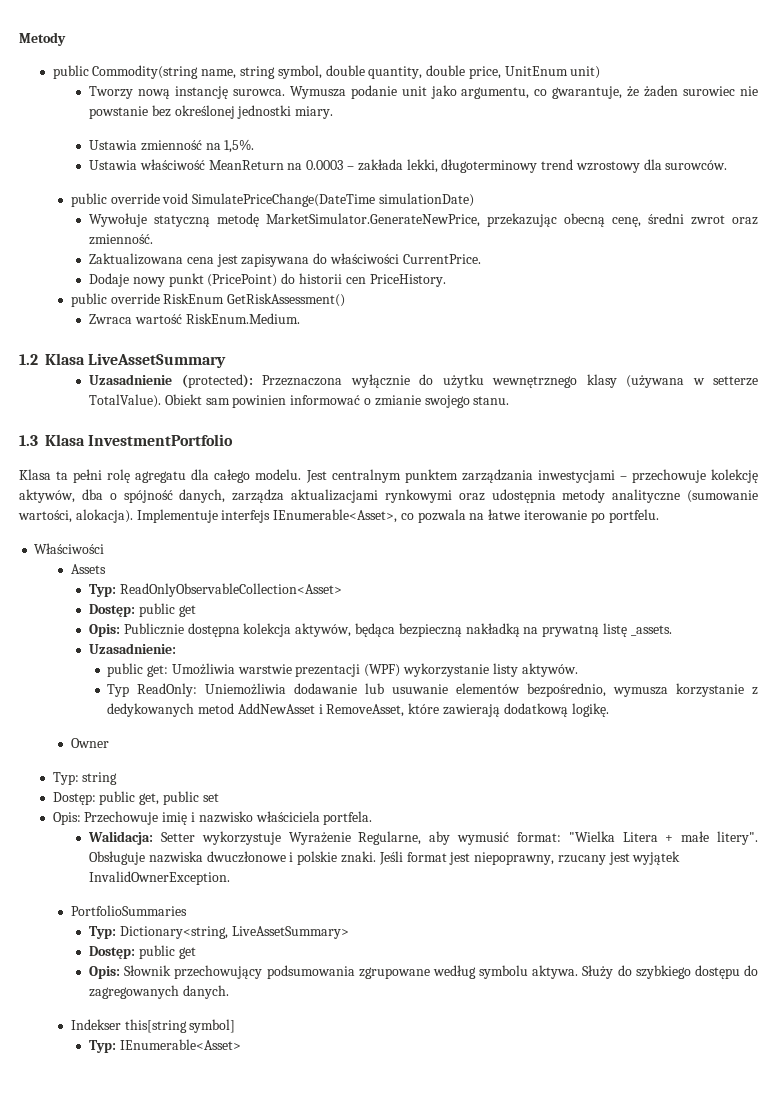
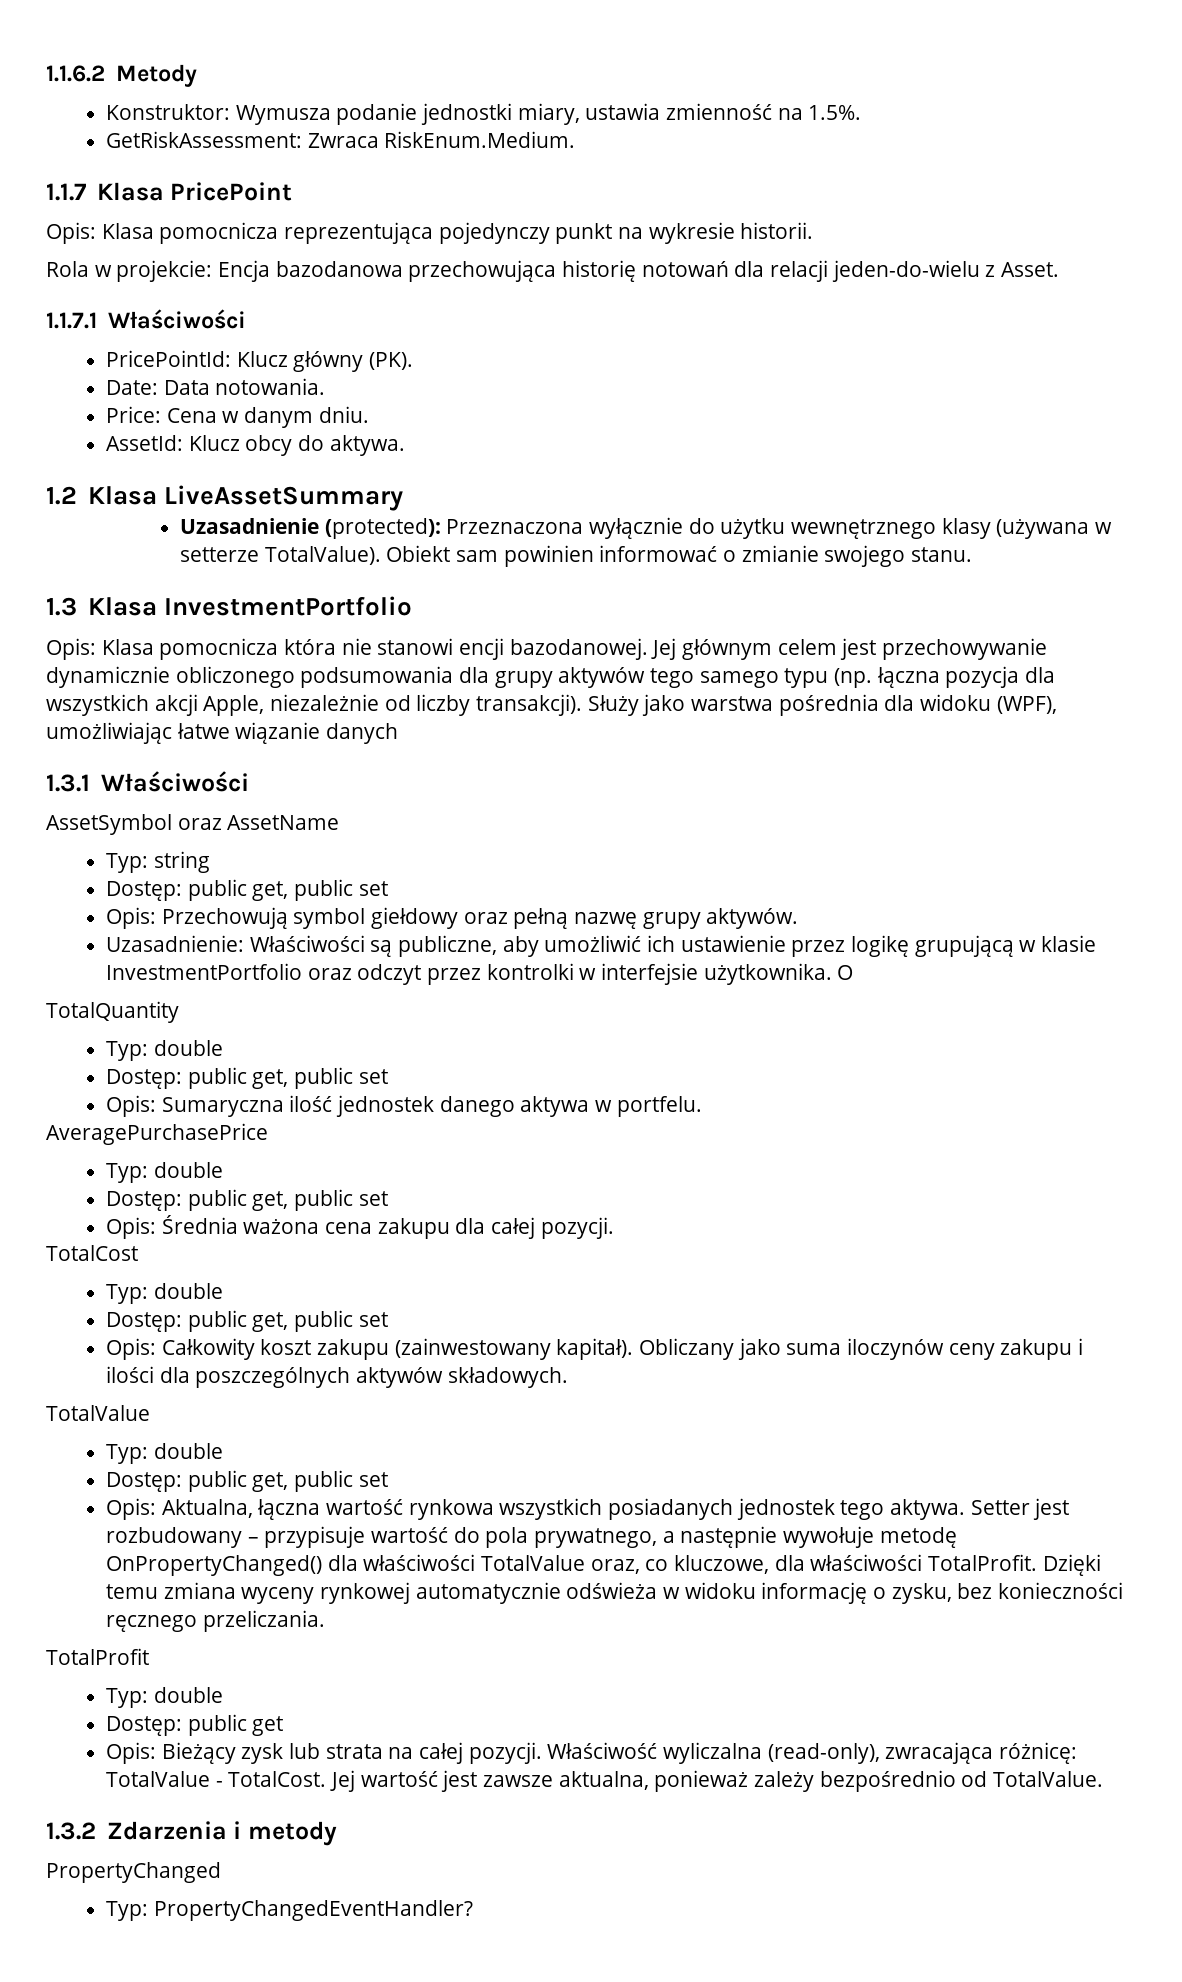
(19, 39) none -> [46,65,105,82] 1.1.6.2
[52,65,601,79] [89,85,759,99] [89,105,334,119] [89,139,255,153] [89,159,728,173] [70,193,474,207] [89,213,758,227] [89,234,154,245] [89,253,481,267] [89,273,446,287] [70,293,346,307] [89,313,300,324] public Commodity(string name, string symbol, double quantity, double price, UnitEnum unit) // Tworzy nową instancję surowca. Wymusza podanie unit jako argumentu, co gwarantuje, że żaden surowiec nie powstanie bez określonej jednostki miary. // Ustawia zmienność na 1,5%. // Ustawia właściwość MeanReturn na 0.0003 – zakłada lekki, długoterminowy trend wzrostowy dla surowców. // public override void SimulatePriceChange(DateTime simulationDate) // Wywołuje statyczną metodę MarketSimulator.GenerateNewPrice, przekazując obecną cenę, średni zwrot oraz zmienność. // Zaktualizowana cena jest zapisywana do właściwości CurrentPrice. // Dodaje nowy punkt (PricePoint) do historii cen PriceHistory. // public override RiskEnum GetRiskAssessment() // Zwraca wartość RiskEnum.Medium. -> [106,103,862,125] [106,131,576,148] [46,182,293,201] [46,222,814,244] [46,260,1060,282] [46,309,246,329] [106,350,414,372] [106,378,326,395] [106,406,369,428] [106,435,405,456] Konstruktor: Wymusza podanie jednostki miary, ustawia zmienność na 1.5%. // GetRiskAssessment: Zwraca RiskEnum.Medium. // 1.1.7 Klasa PricePoint // Opis: Klasa pomocnicza reprezentująca pojedynczy punkt na wykresie historii. // Rola w projekcie: Encja bazodanowa przechowująca historię notowań dla relacji jeden-do-wielu z Asset. // 1.1.7.1 Właściwości // PricePointId: Klucz główny (PK). // Date: Data notowania. // Price: Cena w danym dniu. // AssetId: Klucz obcy do aktywa.
[19,469,759,483] [19,489,759,503] [18,509,659,523] [34,543,105,554] [70,564,106,574] [89,583,342,597] [89,603,196,617] [89,623,672,637] [89,643,177,654] [107,663,578,677] [107,683,758,697] [107,703,609,717] [70,738,109,748] Klasa ta pełni rolę agregatu dla całego modelu. Jest centralnym punktem zarządzania inwestycjami – przechowuje kolekcję aktywów, dba o spójność danych, zarządza aktualizacjami rynkowymi oraz udostępnia metody analityczne (sumowanie wartości, alokacja). Implementuje interfejs IEnumerable<Asset>, co pozwala na łatwe iterowanie po portfelu. // Właściwości // Assets // Typ: ReadOnlyObservableCollection<Asset> // Dostęp: public get // Opis: Publicznie dostępna kolekcja aktywów, będąca bezpieczną nakładką na prywatną listę _assets. // Uzasadnienie: // public get: Umożliwia warstwie prezentacji (WPF) wykorzystanie listy aktywów. // Typ ReadOnly: Uniemożliwia dodawanie lub usuwanie elementów bezpośrednio, wymusza korzystanie z dedykowanych metod AddNewAsset i RemoveAsset, które zawierają dodatkową logikę. // Owner -> [46,638,1048,660] [46,666,1056,688] [46,694,1057,716] [46,722,399,744] [46,771,249,792] [46,814,340,835] Opis: Klasa pomocnicza która nie stanowi encji bazodanowej. Jej głównym celem jest przechowywanie dynamicznie obliczonego podsumowania dla grupy aktywów tego samego typu (np. łączna pozycja dla wszystkich akcji Apple, niezależnie od liczby transakcji). Służy jako warstwa pośrednia dla widoku (WPF), umożliwiając łatwe wiązanie danych // 1.3.1 Właściwości // AssetSymbol oraz AssetName
[84,811,373,825] [88,831,759,845] [89,851,681,865] [89,871,231,885] [70,905,187,916] [89,926,349,939] [89,945,196,959] [89,965,758,979] [89,985,229,999] [70,1019,236,1033] [89,1039,241,1053] Przechowuje imię i nazwisko właściciela portfela. // Walidacja: Setter wykorzystuje Wyrażenie Regularne, aby wymusić format: "Wielka Litera + małe litery". Obsługuje nazwiska dwuczłonowe i polskie znaki. Jeśli format jest niepoprawny, rzucany jest wyjątek InvalidOwnerException. // PortfolioSummaries // Typ: Dictionary<string, LiveAssetSummary> // Dostęp: public get // Opis: Słownik przechowujący podsumowania zgrupowane według symbolu aktywa. Służy do szybkiego dostępu do zagregowanych danych. // Indekser this[string symbol] // Typ: IEnumerable<Asset> -> [161,907,799,929] [106,935,1097,957] [106,963,854,985] [46,1001,179,1023] [106,1040,223,1061] [106,1067,388,1089] [106,1095,702,1117] [46,1123,268,1145] [106,1162,223,1183] [106,1189,388,1211] [106,1215,614,1239] [46,1245,138,1261] [106,1283,223,1304] [106,1310,388,1332] [106,1338,1084,1360] [106,1366,568,1388] [46,1405,150,1421] [106,1443,223,1464] [106,1470,388,1492] [106,1498,1070,1520] [106,1526,957,1548] [106,1554,1101,1576] [106,1582,1124,1604] [106,1610,325,1632] [46,1648,149,1665] [106,1687,223,1708] [106,1714,284,1736] [106,1742,1078,1764] [106,1770,1104,1792] [46,1821,337,1846] [46,1862,221,1883] [106,1900,473,1921] Przechowują symbol giełdowy oraz pełną nazwę grupy aktywów. // Uzasadnienie: Właściwości są publiczne, aby umożliwić ich ustawienie przez logikę grupującą w klasie InvestmentPortfolio oraz odczyt przez kontrolki w interfejsie użytkownika. O // TotalQuantity // Typ: double // Dostęp: public get, public set // Opis: Sumaryczna ilość jednostek danego aktywa w portfelu. // AveragePurchasePrice // Typ: double // Dostęp: public get, public set // Opis: Średnia ważona cena zakupu dla całej pozycji. // TotalCost // Typ: double // Dostęp: public get, public set // Opis: Całkowity koszt zakupu (zainwestowany kapitał). Obliczany jako suma iloczynów ceny zakupu i ilości dla poszczególnych aktywów składowych. // TotalValue // Typ: double // Dostęp: public get, public set // Opis: Aktualna, łączna wartość rynkowa wszystkich posiadanych jednostek tego aktywa. Setter jest rozbudowany – przypisuje wartość do pola prywatnego, a następnie wywołuje metodę OnPropertyChanged() dla właściwości TotalValue oraz, co kluczowe, dla właściwości TotalProfit. Dzięki temu zmiana wyceny rynkowej automatycznie odświeża w widoku informację o zysku, bez konieczności ręcznego przeliczania. // TotalProfit // Typ: double // Dostęp: public get // Opis: Bieżący zysk lub strata na całej pozycji. Właściwość wyliczalna (read-only), zwracająca różnicę: TotalValue - TotalCost. Jej wartość jest zawsze aktualna, ponieważ zależy bezpośrednio od TotalValue. // 1.3.2 Zdarzenia i metody // PropertyChanged // Typ: PropertyChangedEventHandler?

